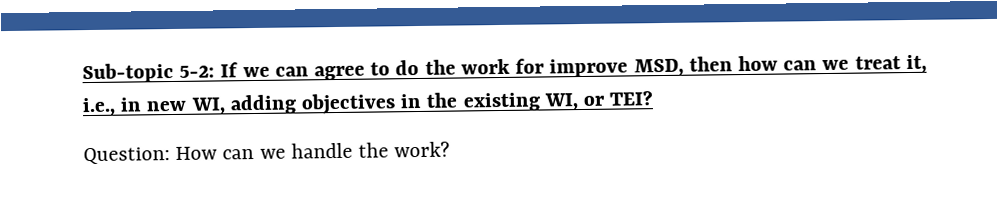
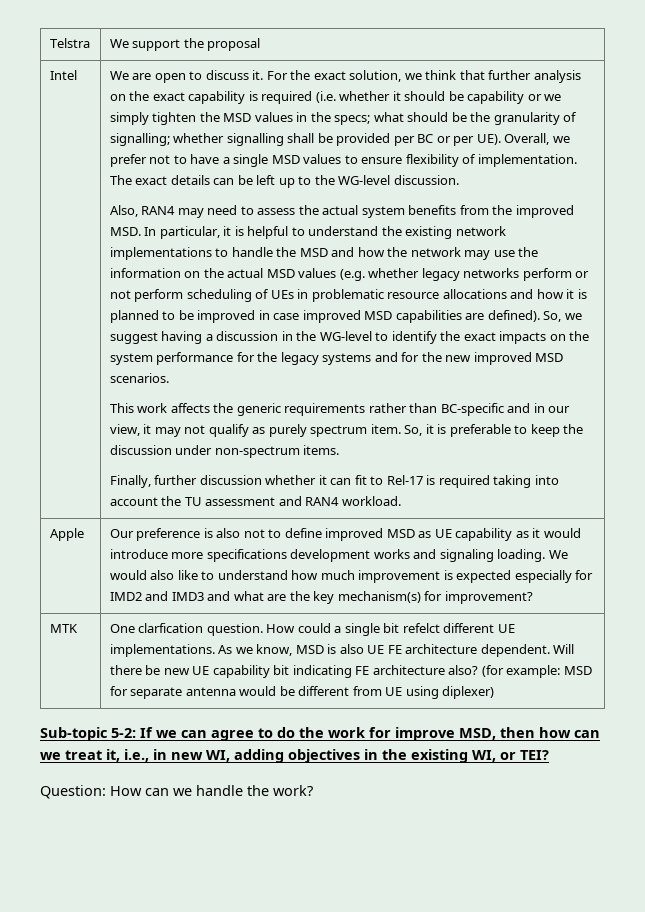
(82, 73) none -> [49,38,90,48] [109,38,261,51] [49,70,77,80] [109,70,581,83] [109,91,562,104] [109,112,578,125] [109,133,570,146] [109,154,577,167] [109,175,459,188] [109,205,574,218] [109,226,506,239] [109,247,539,260] [109,268,590,281] [109,289,587,302] [109,310,582,323] [109,331,590,344] [109,352,564,365] [109,373,169,383] [109,403,571,416] [109,424,584,437] [109,445,340,458] [109,475,559,488] [109,496,401,506] [49,528,84,541] [109,528,581,541] [109,549,568,562] [109,570,594,583] [109,591,533,604] [49,624,78,633] [109,623,515,636] [109,644,575,657] [109,665,592,678] [109,686,495,699] Telstra | We support the proposal // Intel | We are open to discuss it. For the exact solution, we think that further analysis on the exact capability is required (i.e. whether it should be capability or we simply tighten the MSD values in the specs; what should be the granularity of signalling; whether signalling shall be provided per BC or per UE). Overall, we prefer not to have a single MSD values to ensure flexibility of implementation. The exact details can be left up to the WG-level discussion. // Also, RAN4 may need to assess the actual system benefits from the improved MSD. In particular, it is helpful to understand the existing network implementations to handle the MSD and how the network may use the information on the actual MSD values (e.g. whether legacy networks perform or not perform scheduling of UEs in problematic resource allocations and how it is planned to be improved in case improved MSD capabilities are defined). So, we suggest having a discussion in the WG-level to identify the exact impacts on the system performance for the legacy systems and for the new improved MSD scenarios. // This work affects the generic requirements rather than BC-specific and in our view, it may not qualify as purely spectrum item. So, it is preferable to keep the discussion under non-spectrum items. // Finally, further discussion whether it can fit to Rel-17 is required taking into account the TU assessment and RAN4 workload. // Apple | Our preference is also not to define improved MSD as UE capability as it would introduce more specifications development works and signaling loading. We would also like to understand how much improvement is expected especially for IMD2 and IMD3 and what are the key mechanism(s) for improvement? // MTK | One clarfication question. How could a single bit refelct different UE implementations. As we know, MSD is also UE FE architecture dependent. Will there be new UE capability bit indicating FE architecture also? (for example: MSD for separate antenna would be different from UE using diplexer) //

